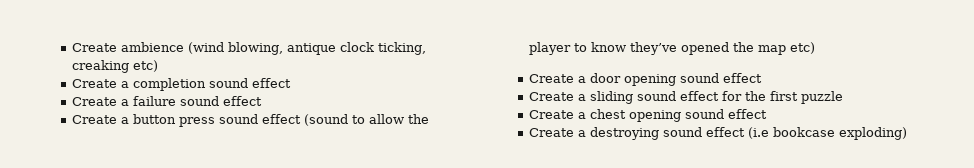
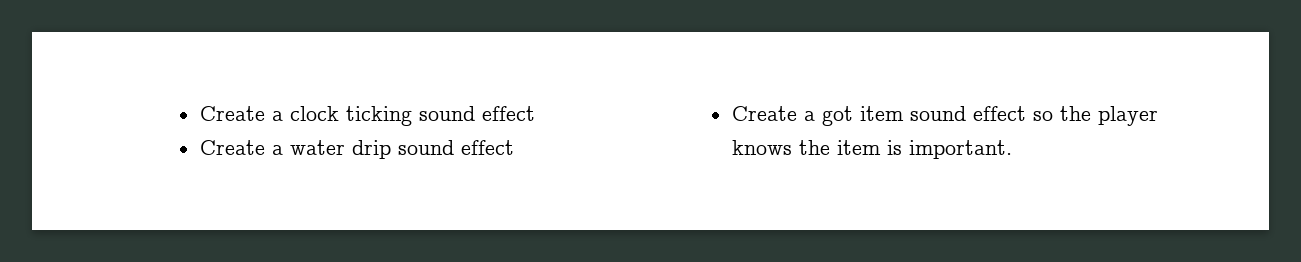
[72,42,427,55] [72,60,159,73] [72,78,292,91] [72,96,263,106] [72,114,430,127] [529,42,816,55] [529,73,763,86] [529,91,844,104] [529,109,768,122] [529,127,908,140] Create ambience (wind blowing, antique clock ticking, creaking etc) // Create a completion sound effect // Create a failure sound effect // Create a button press sound effect (sound to allow the player to know they’ve opened the map etc) // Create a door opening sound effect // Create a sliding sound effect for the first puzzle // Create a chest opening sound effect // Create a destroying sound effect (i.e bookcase exploding) -> [199,106,535,126] [199,140,514,159] [731,106,1158,126] [731,140,1012,159] Create a clock ticking sound effect // Create a water drip sound effect // Create a got item sound effect so the player knows the item is important.

